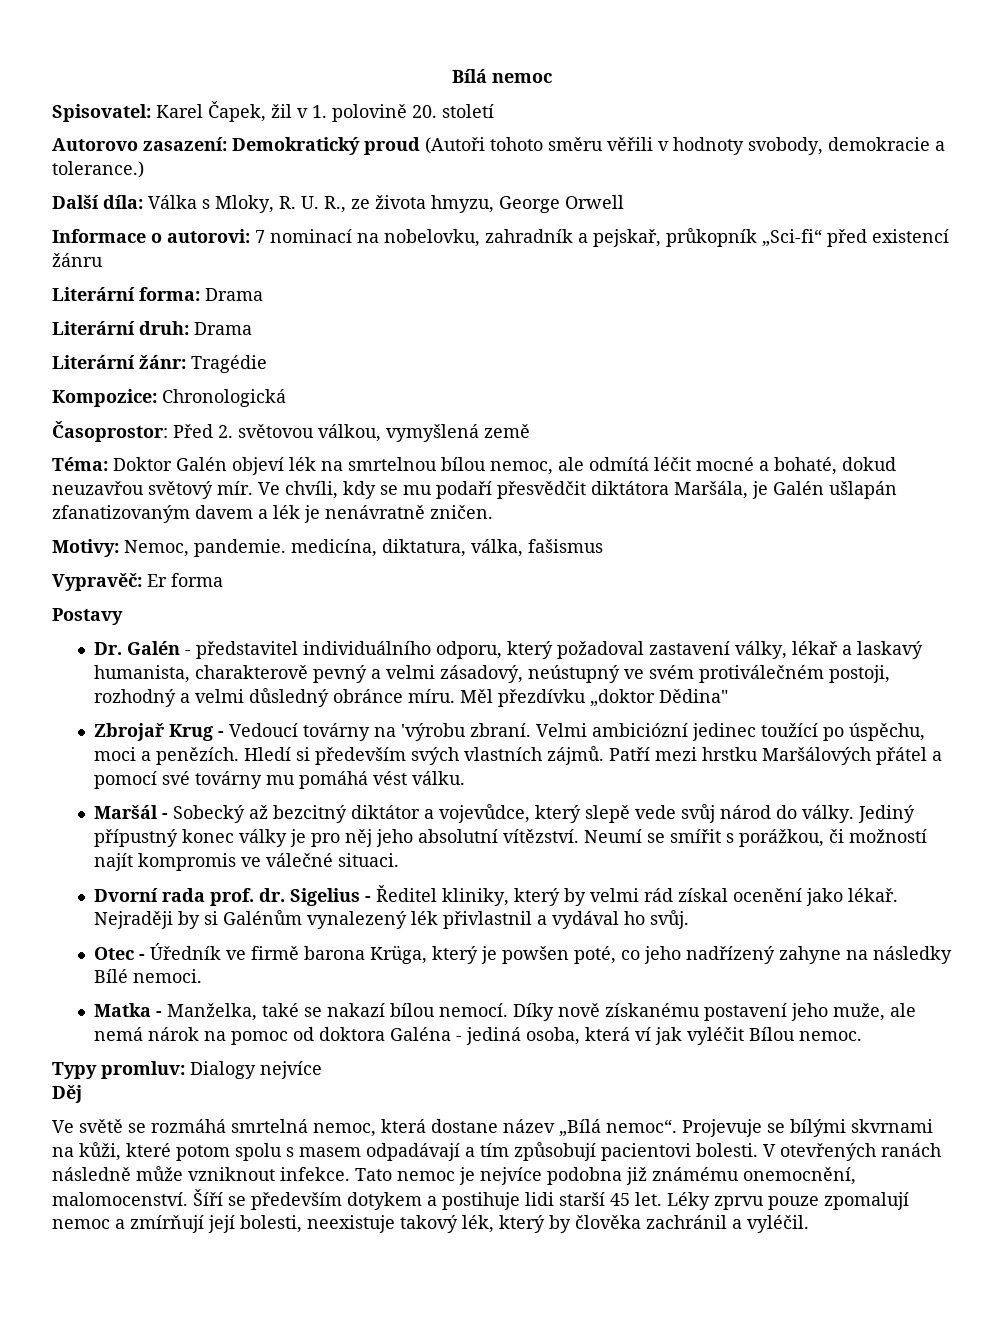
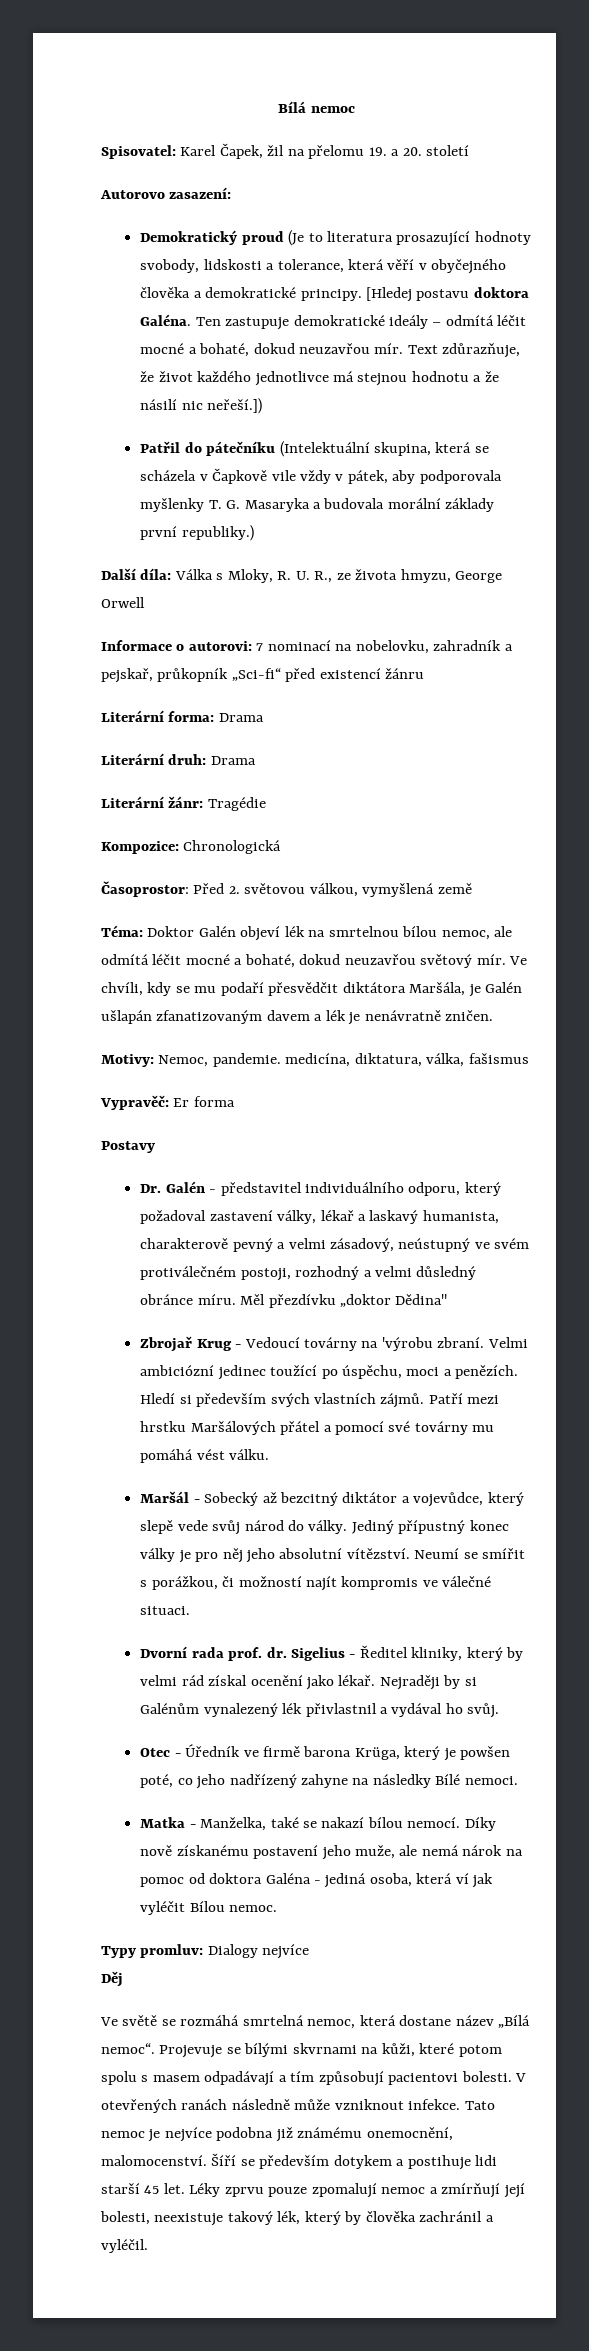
[297,104,407,122] v 1. polovině -> [287,145,400,159] na přelomu 19. a
(227, 144) none -> (232, 193) //
[425,137,945,155] [52,161,144,178] (Autoři tohoto směru věřili v hodnoty svobody, demokracie a tolerance.) -> [288,230,531,246] [140,259,507,274] [140,287,529,302] [140,314,527,330] [140,343,521,358] [140,371,499,386] [140,398,263,414] [140,441,489,457] [140,468,502,484] [140,498,495,512] [140,525,254,541] (Je to literatura prosazující hodnoty svobody, lidskosti a tolerance, která věří v obyčejného člověka a demokratické principy. [Hledej postavu doktora Galéna. Ten zastupuje demokratické ideály – odmítá léčit mocné a bohaté, dokud neuzavřou mír. Text zdůrazňuje, že život každého jednotlivce má stejnou hodnotu a že násilí nic neřeší.]) // Patřil do pátečníku (Intelektuální skupina, která se scházela v Čapkově vile vždy v pátek, aby podporovala myšlenky T. G. Masaryka a budovala morální základy první republiky.)

